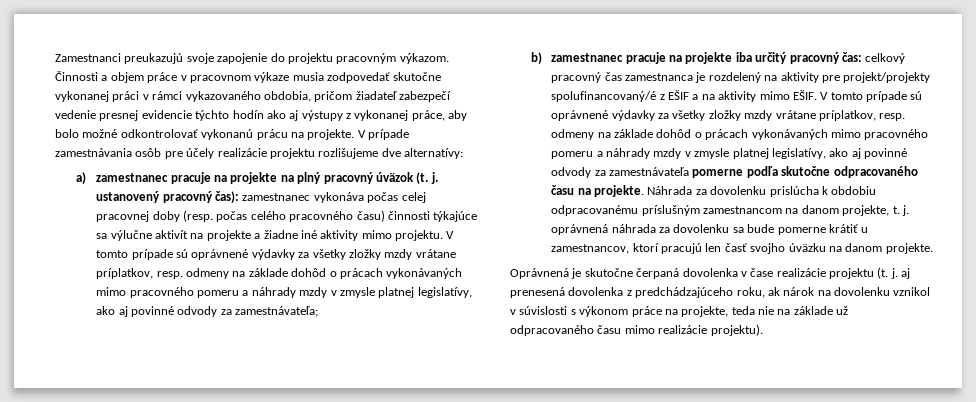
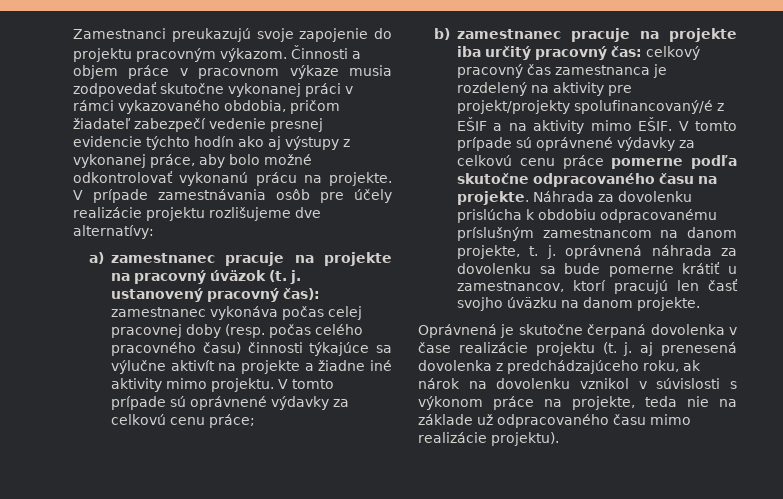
[297,172,322,184] plný -> (131, 277) none
[312,249,456,260] [96,268,463,279] [96,287,472,298] [96,306,319,317] všetky zložky mzdy vrátane príplatkov, resp. odmeny na základe dohôd o prácach vykonávaných mimo pracovného pomeru a náhrady mzdy v zmysle platnej legislatívy, ako aj povinné odvody za zamestnávateľa; -> [111,414,256,428] celkovú cenu práce;
[672,110,906,121] [551,129,929,140] [551,148,908,159] [551,167,690,178] všetky zložky mzdy vrátane príplatkov, resp. odmeny na základe dohôd o prácach vykonávaných mimo pracovného pomeru a náhrady mzdy v zmysle platnej legislatívy, ako aj povinné odvody za zamestnávateľa -> [457,155,604,169] celkovú cenu práce

